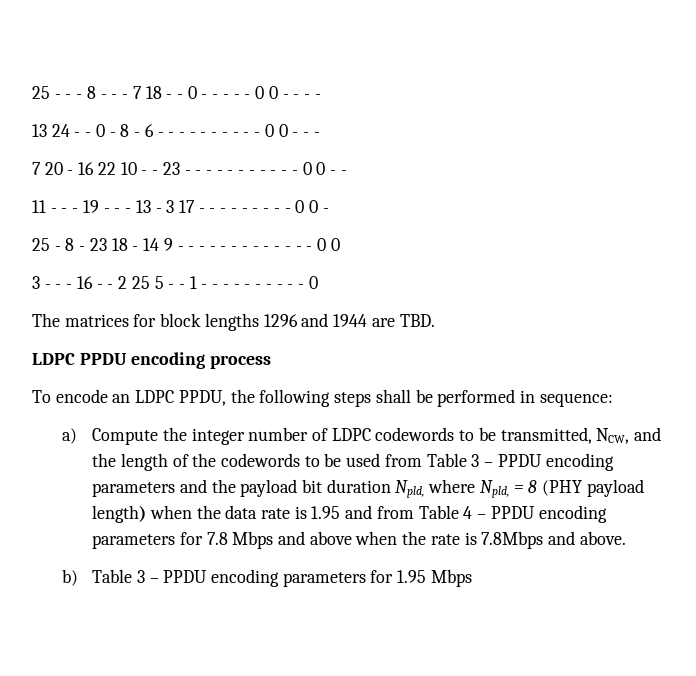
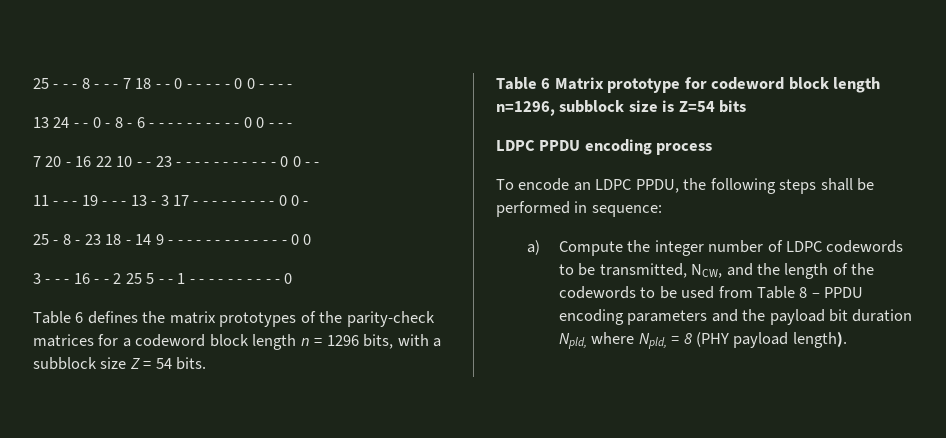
[32,313,435,331] The matrices for block lengths 1296 and 1944 are TBD. -> [33,311,435,327] [33,334,442,350] [33,357,207,370] [496,77,881,93] [496,100,747,116] Table 6 defines the matrix prototypes of the parity-check matrices for a codeword block length n = 1296 bits, with a subblock size Z = 54 bits. // Table 6 Matrix prototype for codeword block length n=1296, subblock size is Z=54 bits
[471,454,480,467] 3 -> [799,287,808,298] 8
[92,505,607,523] [92,531,626,549] [62,569,472,587] length) when the data rate is 1.95 and from Table 4 – PPDU encoding parameters for 7.8 Mbps and above when the rate is 7.8Mbps and above. // b) Table 3 – PPDU encoding parameters for 1.95 Mbps -> [792,331,847,348] length).

